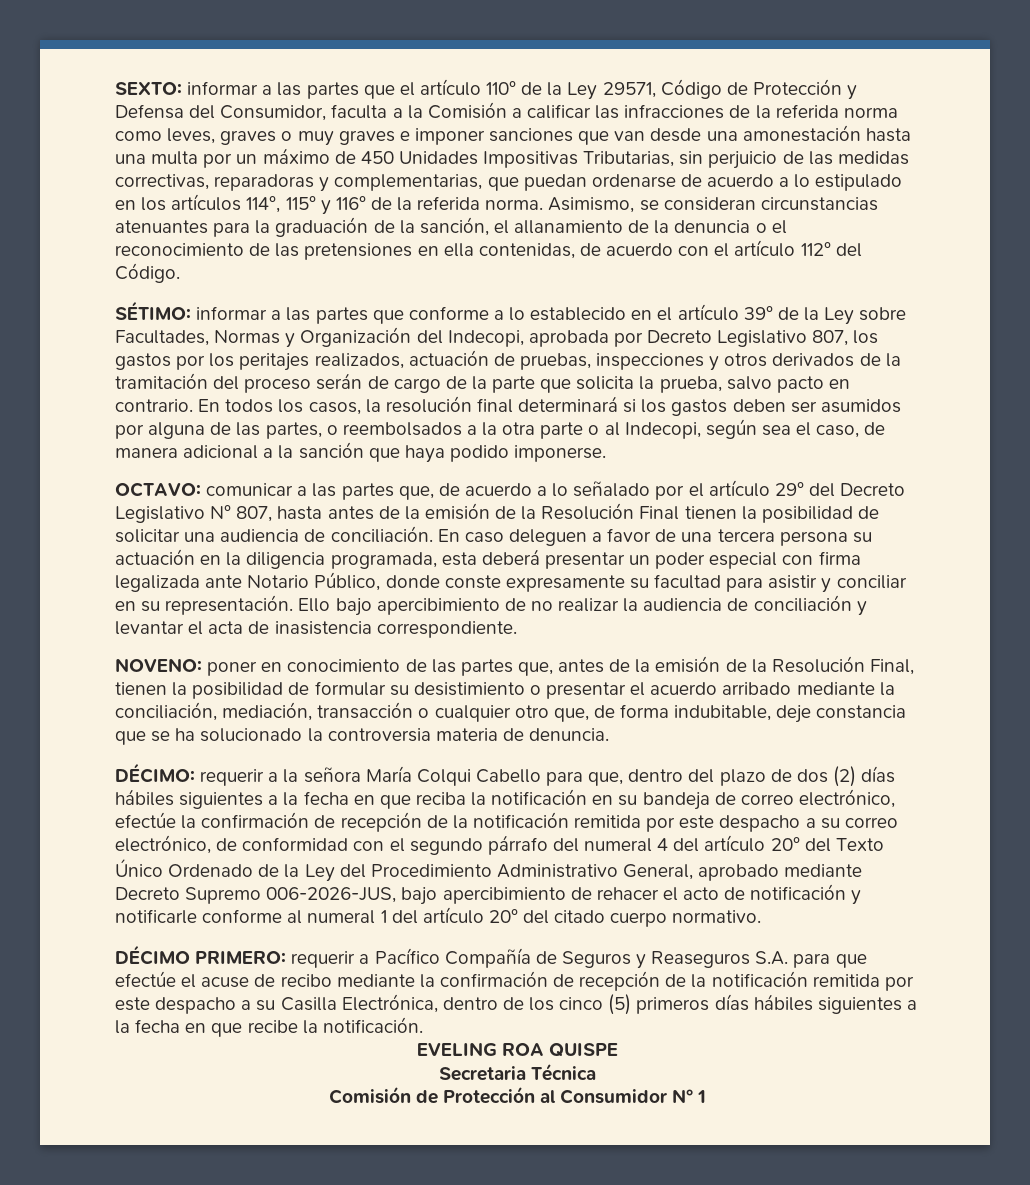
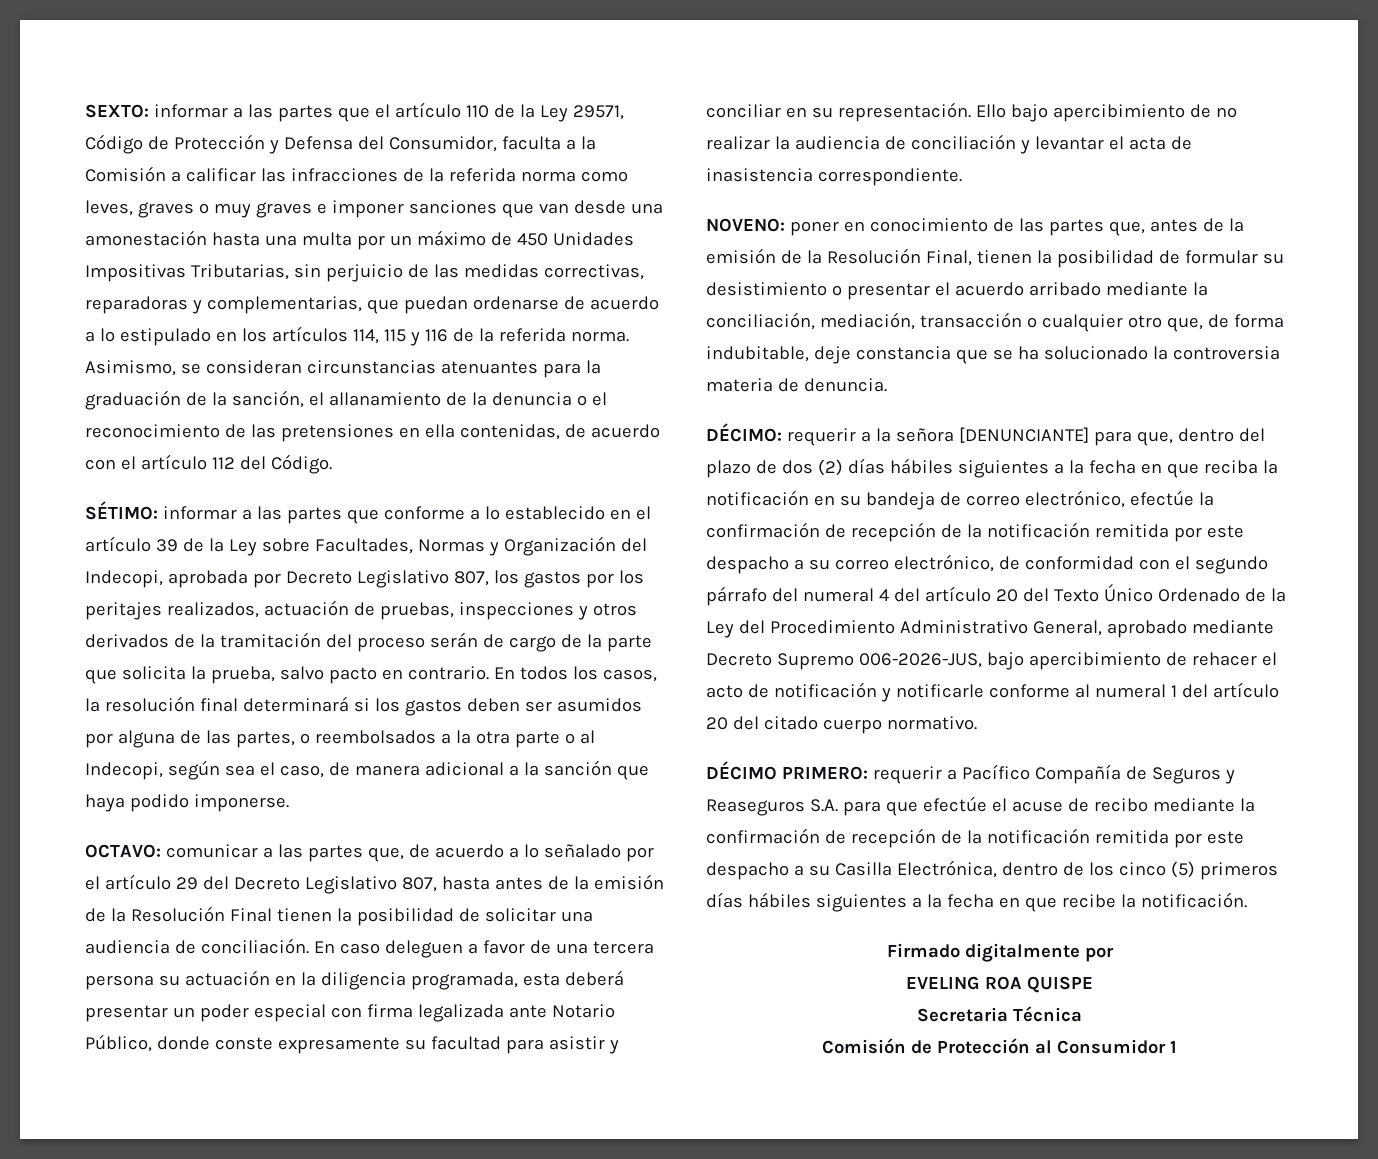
[486,81,517,95] 110° -> [465,105,489,118] 110
[246,196,366,215] 114°, 115° y 116° -> [352,329,448,346] 114, 115 y 116
[800,242,831,256] 112° -> [211,457,235,469] 112
[743,306,773,320] 39° -> [155,539,178,552] 39
[774,482,804,496] 29° -> [175,877,198,890] 29
[210,505,232,519] N° -> (397, 885) none
[365,766,541,786] María Colqui Cabello -> [958,427,1089,443] [DENUNCIANTE]
[770,837,800,851] 20° -> [995,589,1018,602] 20
[488,909,518,923] 20° -> [706,717,728,730] 20
(423, 1025) none -> [886,943,1114,962] // Firmado digitalmente por
[672,1089,694,1103] N° -> (1166, 1046) none

